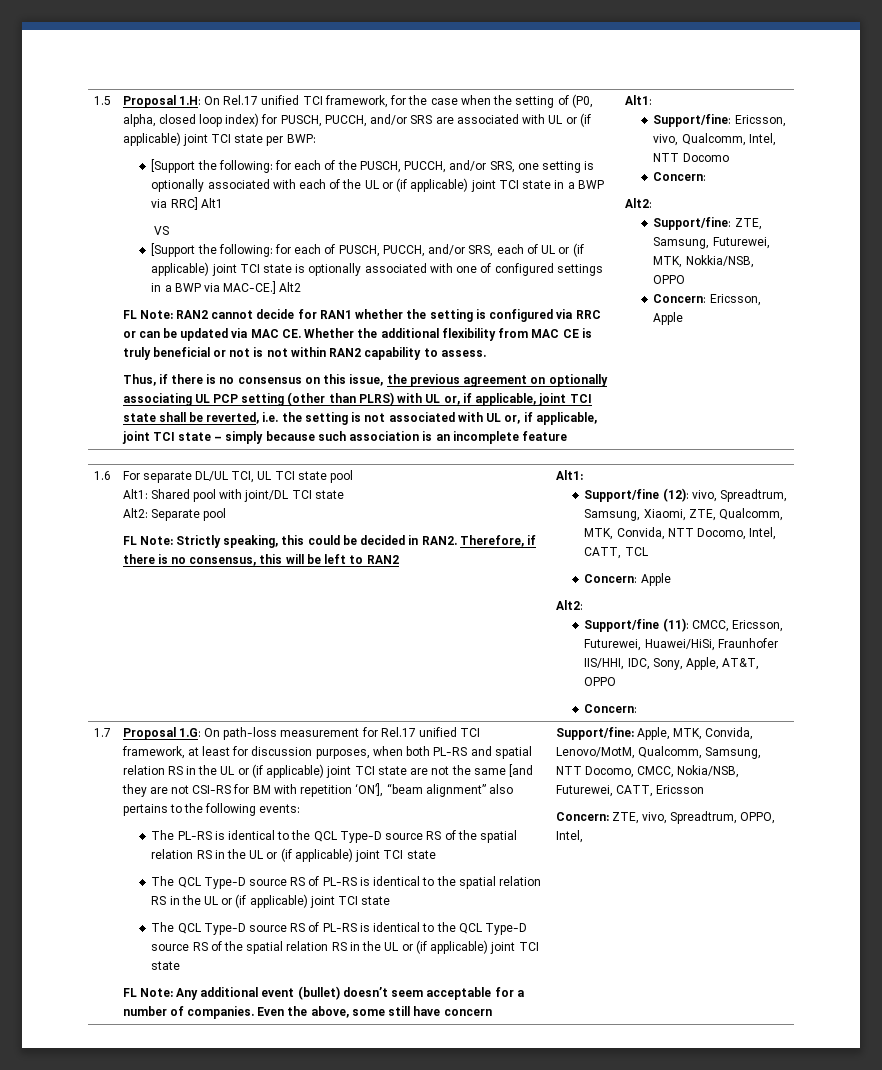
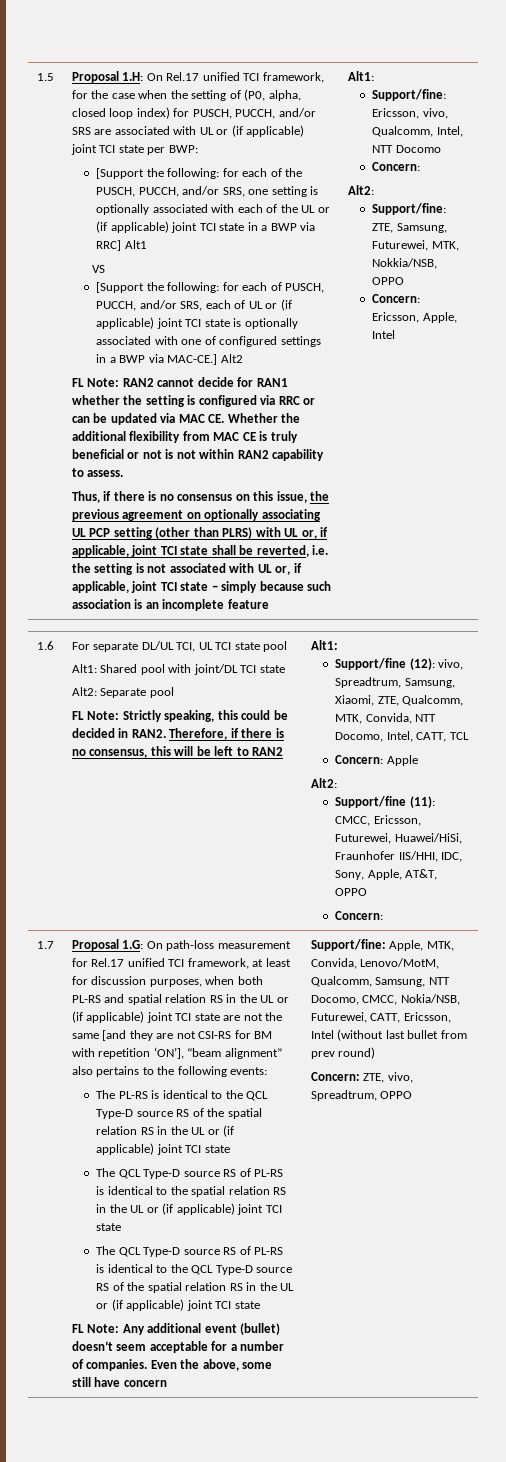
[653,312,684,325] Apple -> [422,312,457,323] [372,330,396,339] Apple, Intel
[655,785,704,794] Ericsson -> [403,1012,451,1023] [310,1029,467,1041] [310,1047,376,1059] Ericsson, Intel (without last bullet from prev round)
[740,812,776,824] [555,830,583,843] OPPO, Intel, -> [380,1091,413,1099] OPPO

